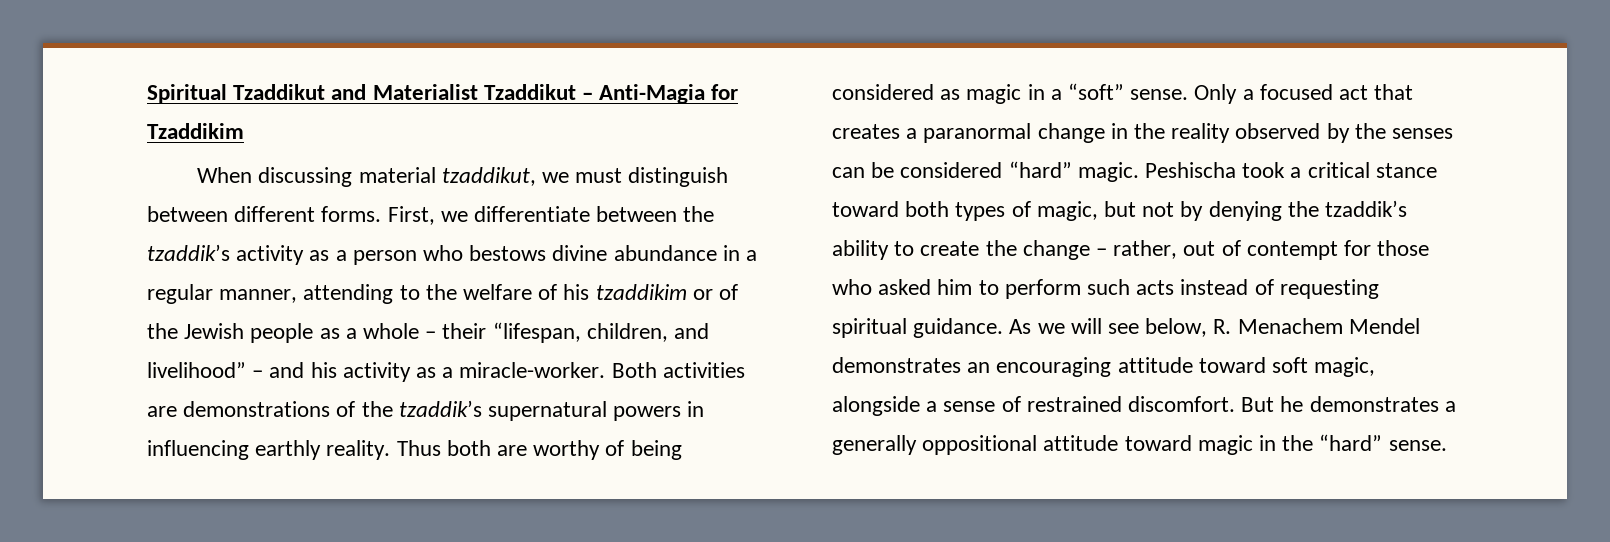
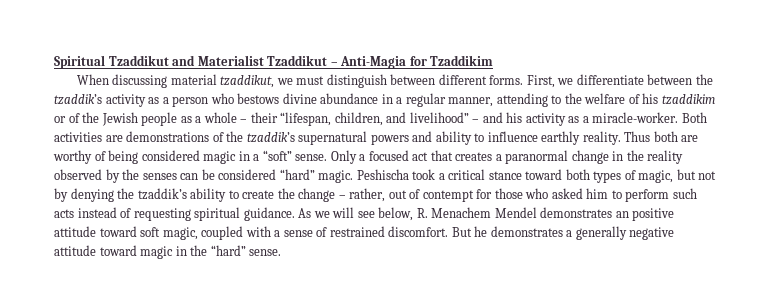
[687,401,705,417] [147,440,249,460] in influencing -> [412,131,538,145] and ability to influence
[940,89,961,100] as -> (200, 155) none
[996,357,1112,377] encouraging -> [632,208,675,221] positive
[832,396,920,416] alongside -> [201,226,271,240] coupled with
[922,435,1038,455] oppositional -> [629,227,675,240] negative

